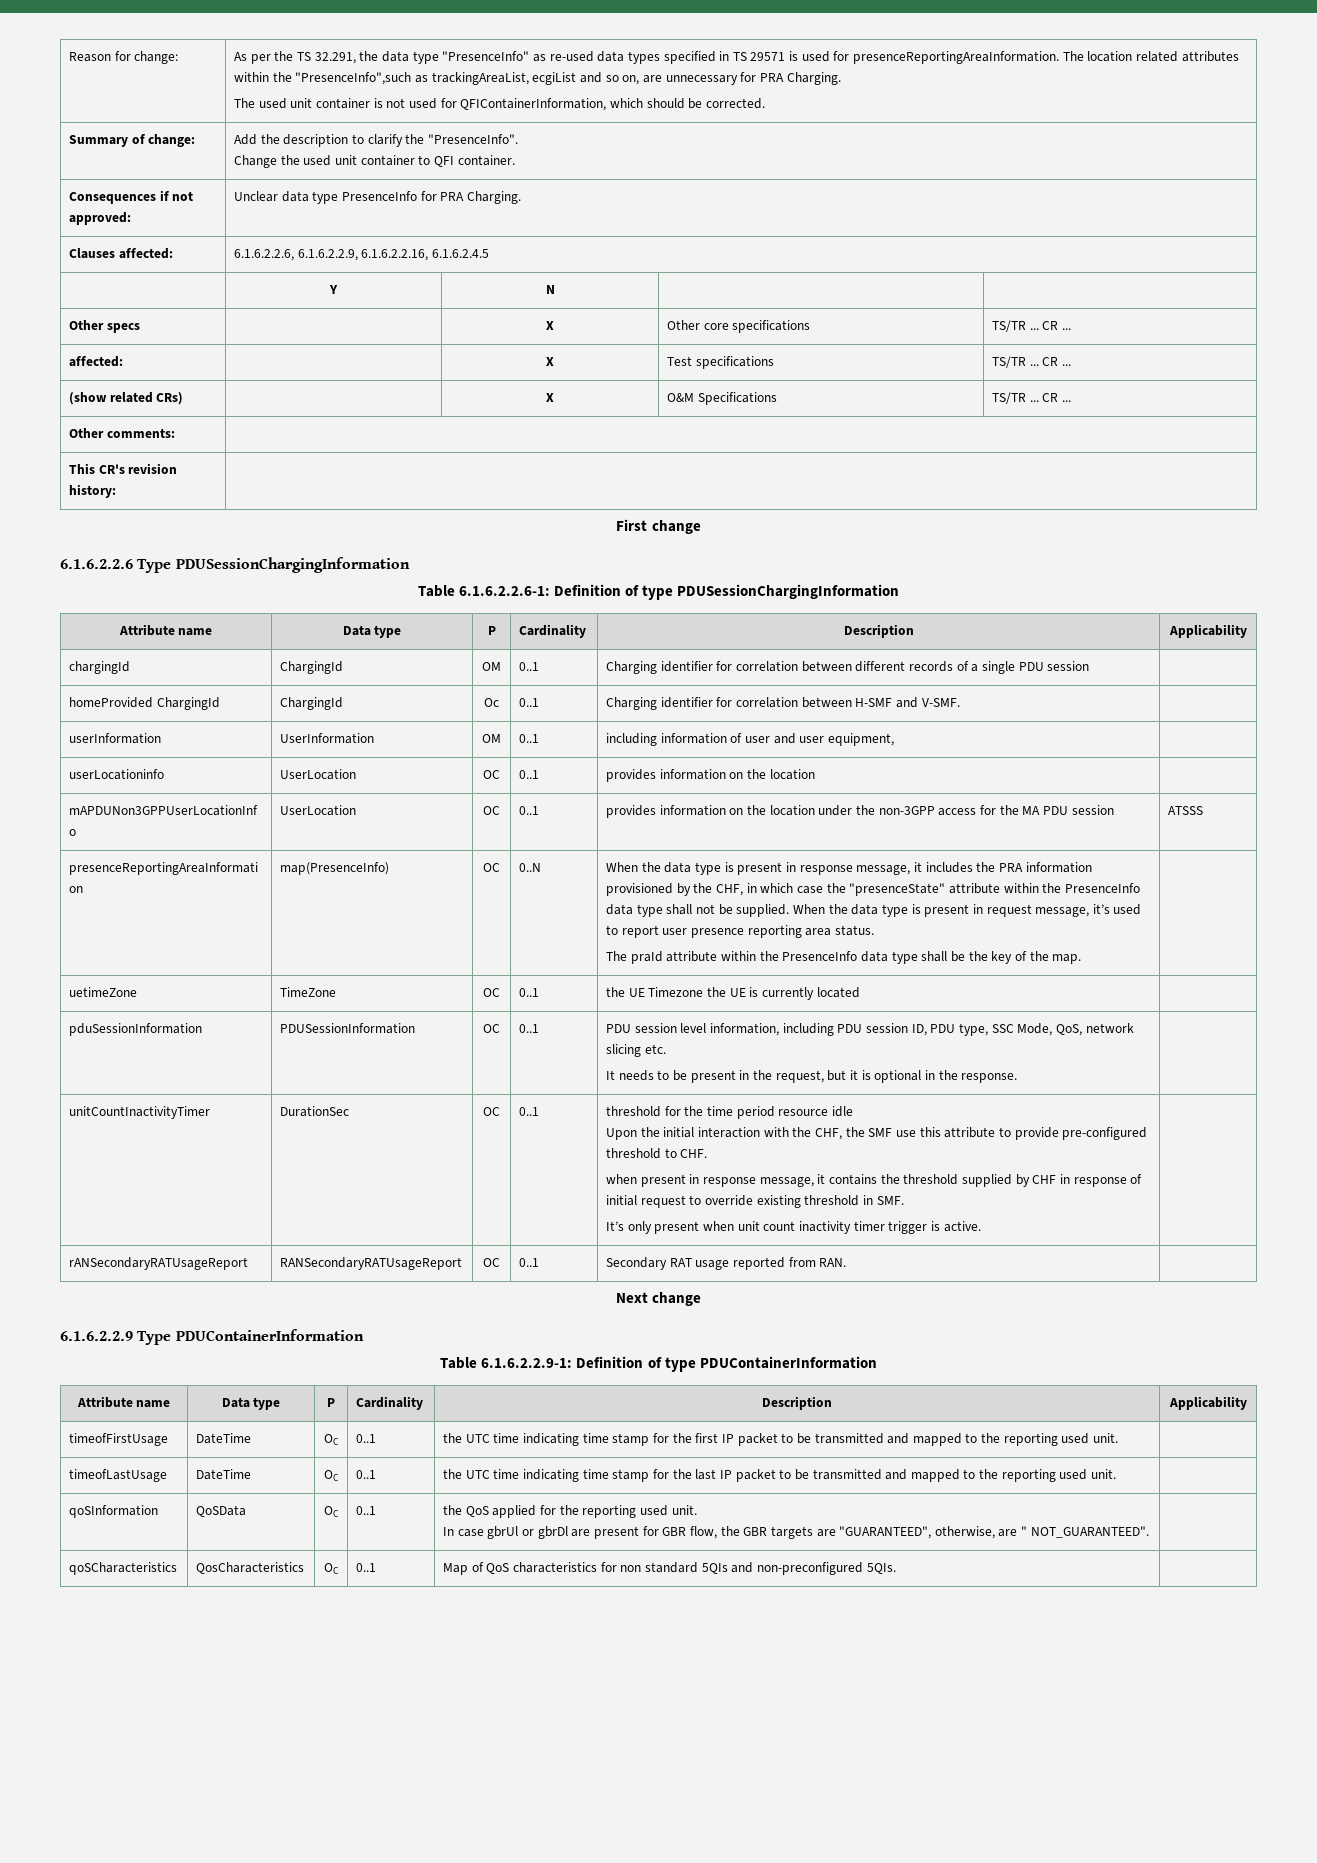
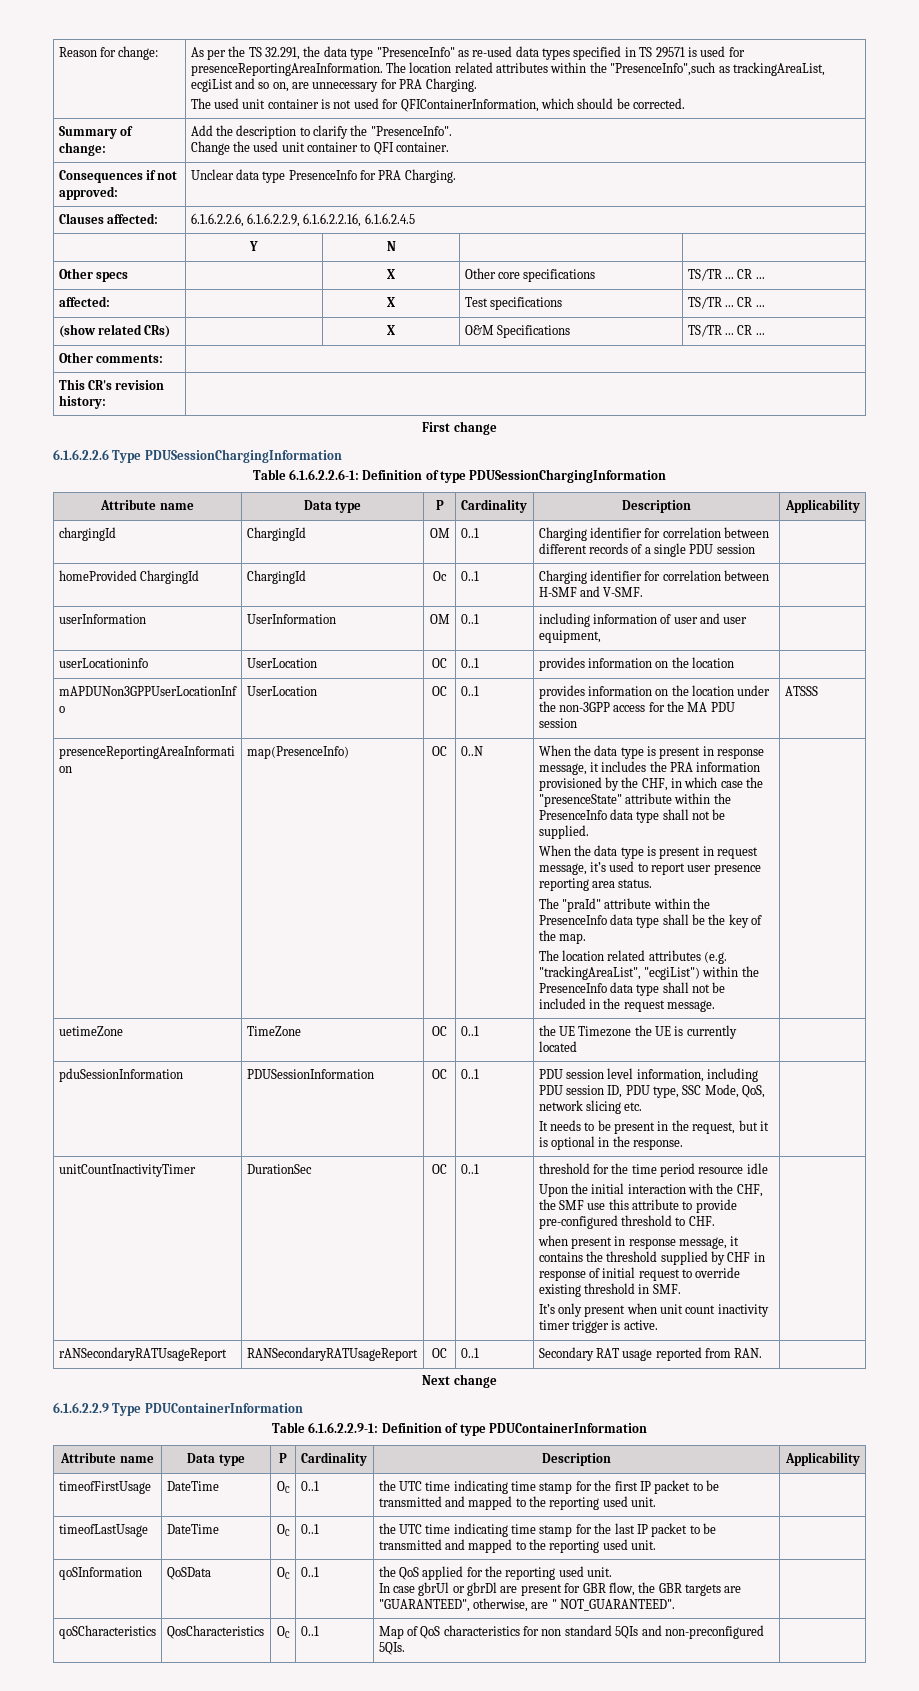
(790, 910) none -> (589, 832) //
[630,951,663,964] praId -> [561,898,601,912] "praId"
(1082, 959) none -> [538,950,727,964] [538,966,759,980] [538,982,726,996] [538,998,715,1012] // The location related attributes (e.g. "trackingAreaList", "ecgiList") within the PresenceInfo data type shall not be included in the request message.

